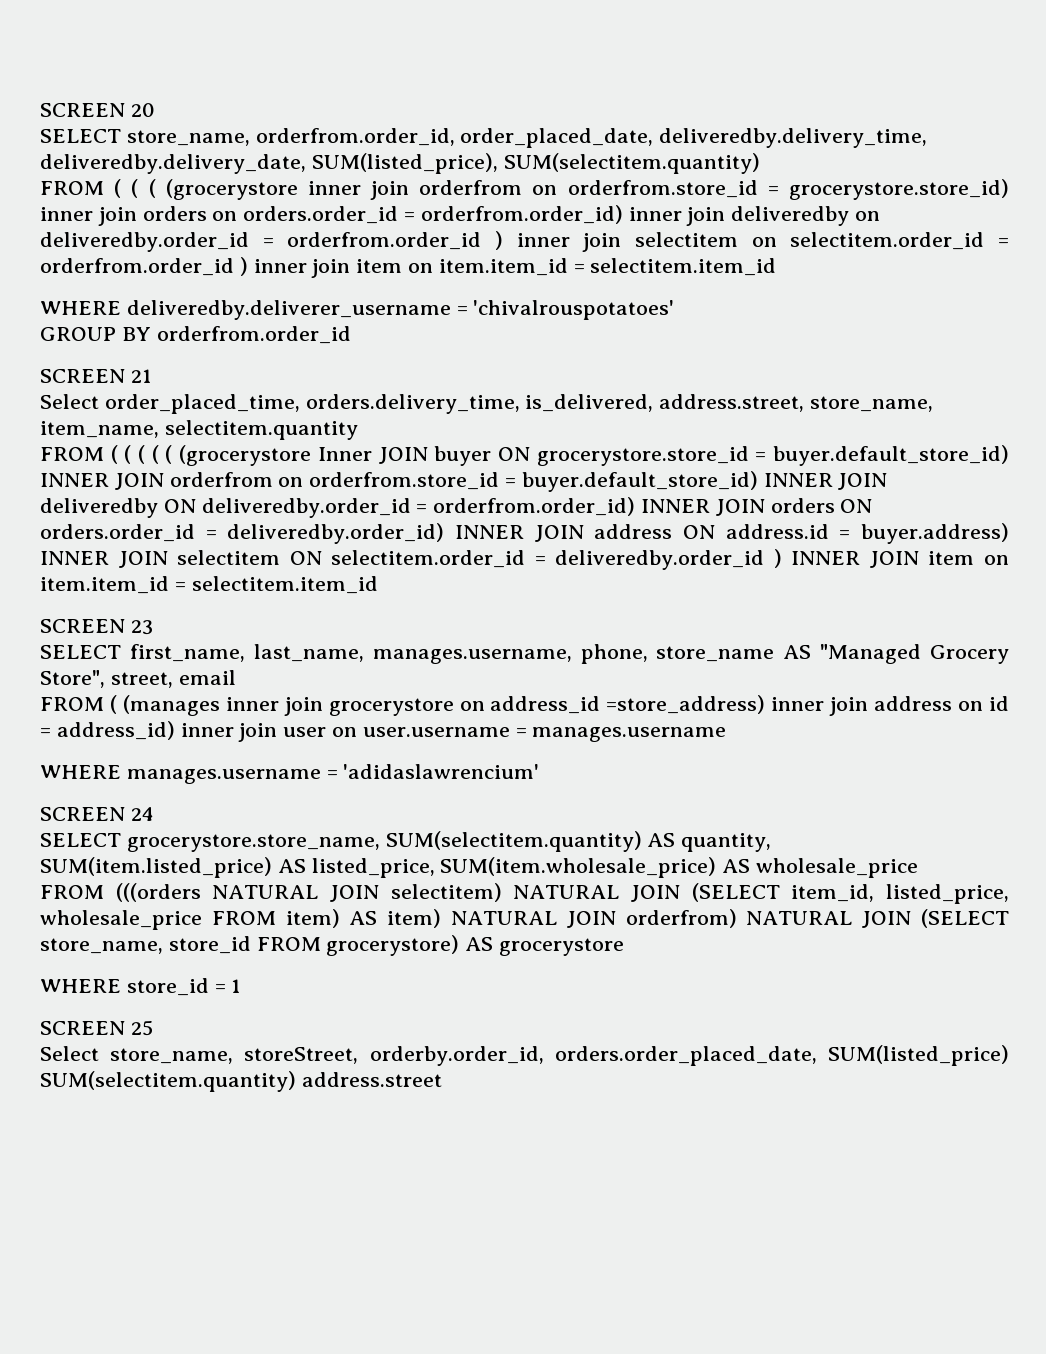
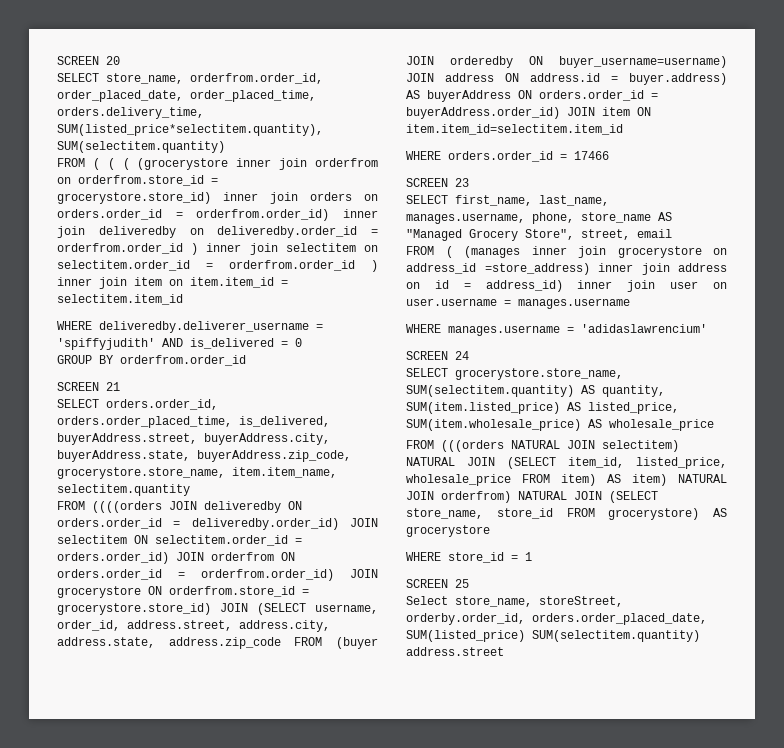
[659,128,928,148] [40,153,498,174] deliveredby.delivery_time, deliveredby.delivery_date, SUM(listed_price), -> [190,90,316,102] [57,107,204,119] [57,124,323,136] order_placed_time, orders.delivery_time, SUM(listed_price*selectitem.quantity),
[473,300,675,320] 'chivalrouspotatoes' -> [57,338,302,350] 'spiffyjudith' AND is_delivered = 0
[40,394,934,414] [40,420,358,440] [40,445,1010,466] [40,471,888,492] [40,497,873,518] [40,523,524,544] Select order_placed_time, orders.delivery_time, is_delivered, address.street, store_name, item_name, selectitem.quantity // FROM ( ( ( ( ( (grocerystore Inner JOIN buyer ON grocerystore.store_id = buyer.default_store_id) INNER JOIN orderfrom on orderfrom.store_id = buyer.default_store_id) INNER JOIN deliveredby ON deliveredby.order_id = orderfrom.order_id) INNER JOIN orders ON orders.order_id = deliveredby.order_id) INNER -> [57,399,218,410] [57,416,330,428] [57,433,330,445] [57,450,351,462] [57,467,337,479] [57,484,190,496] [57,501,302,513] [57,518,378,530] [57,535,302,546] [57,552,295,564] [57,569,378,581] [57,586,309,598] [57,603,378,615] [57,620,330,632] [57,637,379,649] [406,56,727,68] SELECT orders.order_id, orders.order_placed_time, is_delivered, buyerAddress.street, buyerAddress.city, buyerAddress.state, buyerAddress.zip_code, grocerystore.store_name, item.item_name, selectitem.quantity // FROM ((((orders JOIN deliveredby ON orders.order_id = deliveredby.order_id) JOIN selectitem ON selectitem.order_id = orders.order_id) JOIN orderfrom ON orders.order_id = orderfrom.order_id) JOIN grocerystore ON orderfrom.store_id = grocerystore.store_id) JOIN (SELECT username, order_id, address.street, address.city, address.state, address.zip_code FROM (buyer JOIN orderedby ON buyer_username=username)
[40,549,1009,570] [40,576,378,594] INNER JOIN selectitem ON selectitem.order_id = deliveredby.order_id ) INNER JOIN item on item.item_id = selectitem.item_id -> [406,90,658,102] [406,107,651,119] [406,124,623,135] [406,151,609,162] AS buyerAddress ON orders.order_id = buyerAddress.order_id) JOIN item ON item.item_id=selectitem.item_id // WHERE orders.order_id = 17466

